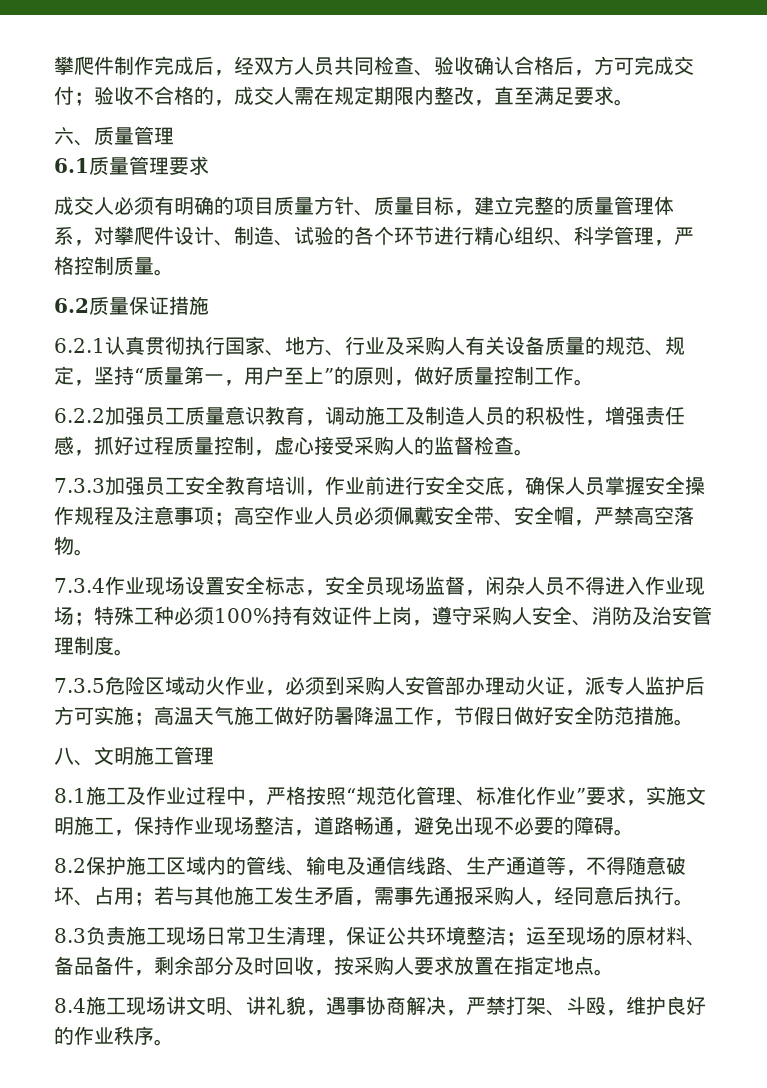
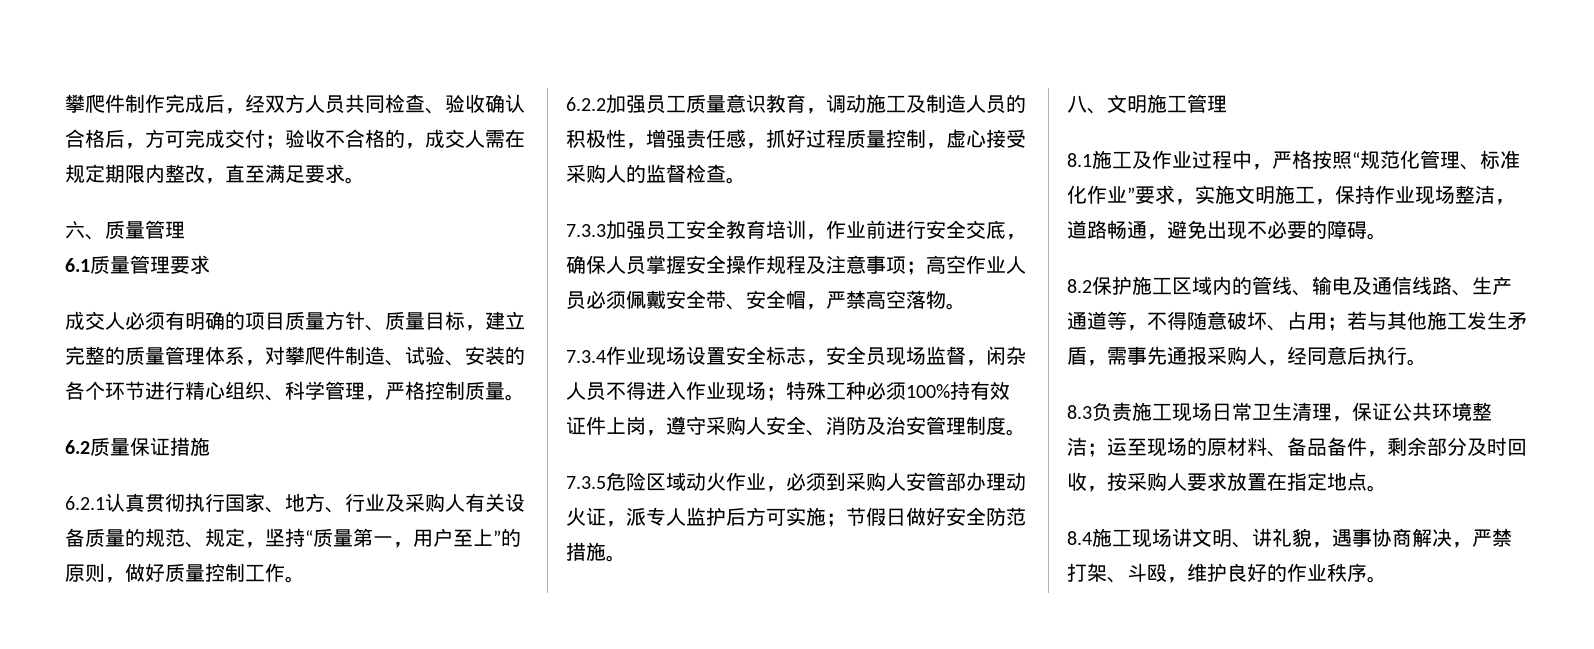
[174,226,234,246] 设计、 -> (345, 355) none
(334, 236) none -> [445,346,505,366] 、安装
[154,706,454,726] 高温天气施工做好防暑降温工作， -> (846, 520) none

